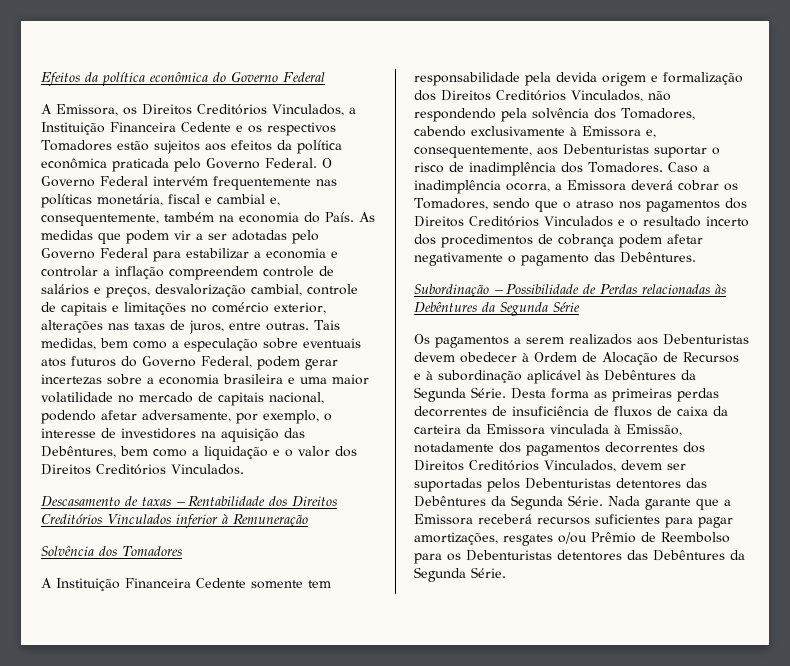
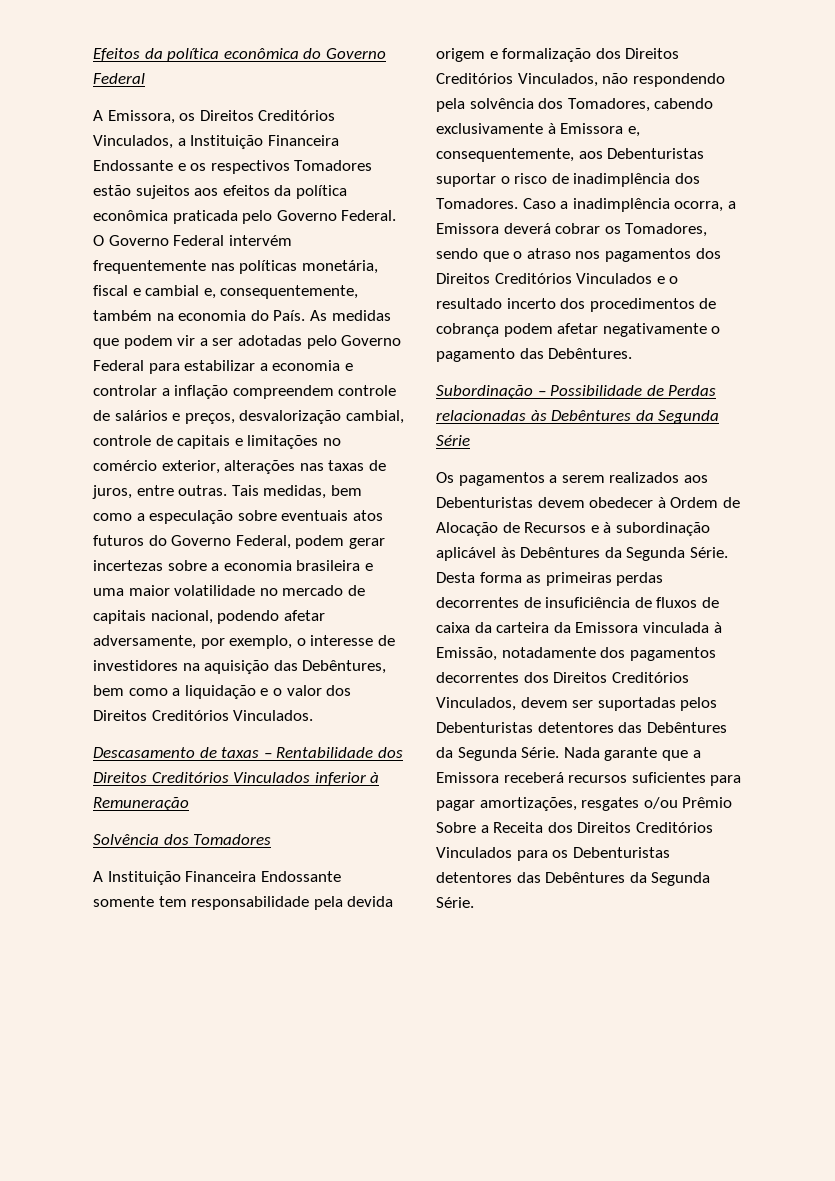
[181,122,231,132] Cedente -> [93,160,173,171] Endossante
[196,578,246,588] Cedente -> [260,871,341,882] Endossante
[641,532,730,543] de Reembolso -> [436,822,713,833] [436,847,512,858] Sobre a Receita dos Direitos Creditórios Vinculados

